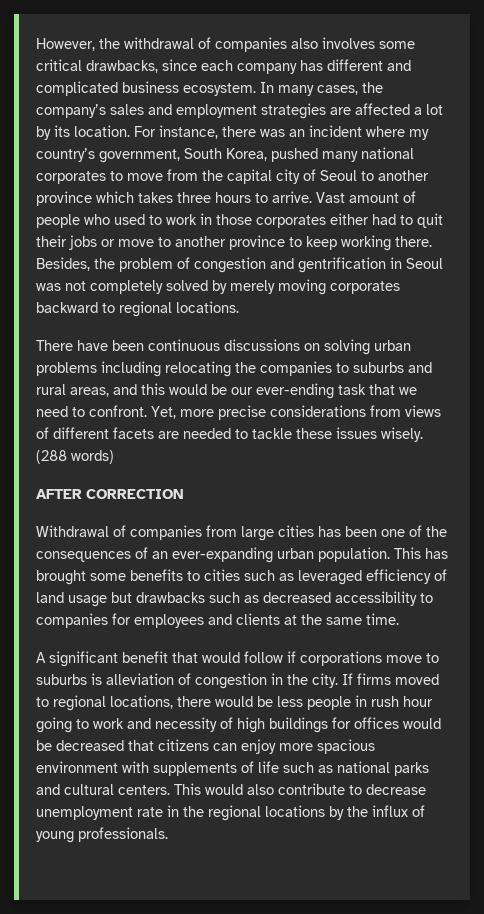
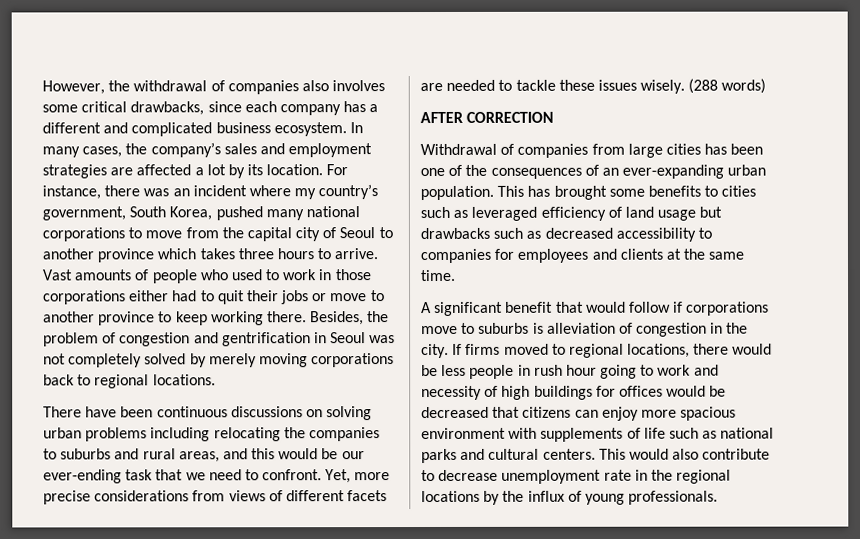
(323, 65) none -> [369,104,379,113] a
[36,171,106,184] corporates -> [42,227,125,242] corporations
[349,193,399,203] amount -> [74,269,133,281] amounts
[256,215,326,228] corporates -> [43,290,126,305] corporations
[330,281,400,294] [36,302,98,313] corporates backward -> [311,353,395,368] [43,374,75,386] corporations back

